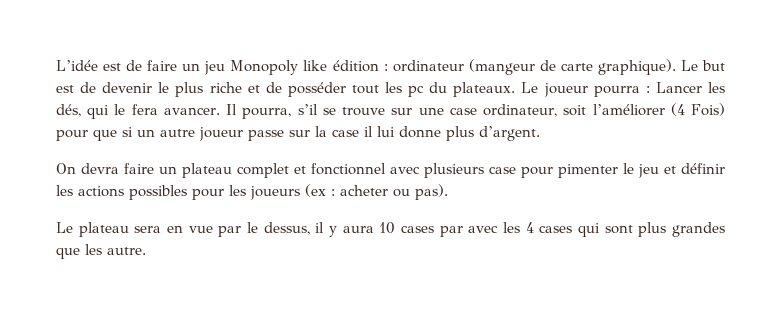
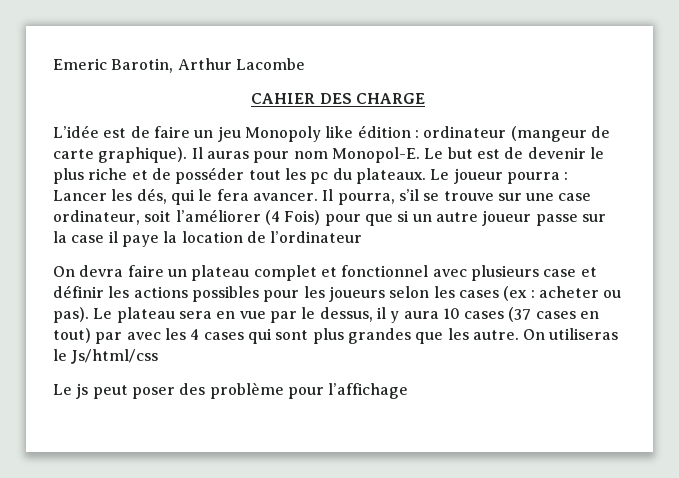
(56, 65) none -> [53,58,305,73] [251,93,425,104] Emeric Barotin, Arthur Lacombe // CAHIER DES CHARGE //
(676, 67) none -> [191,147,420,163] Il auras pour nom Monopol-E.
[377,126,540,141] lui donne plus d’argent. -> [121,231,363,247] paye la location de l’ordinateur
[521,163,659,178] pour pimenter le jeu -> (577, 273) none
(300, 193) none -> [389,286,499,298] selon les cases
(448, 192) // -> (89, 315) none
(435, 229) none -> [508,307,600,322] [53,328,91,343] (37 cases en tout)
(146, 251) none -> [523,328,619,340] [53,349,159,364] [53,383,409,399] On utiliseras le Js/html/css // Le js peut poser des problème pour l’affichage

